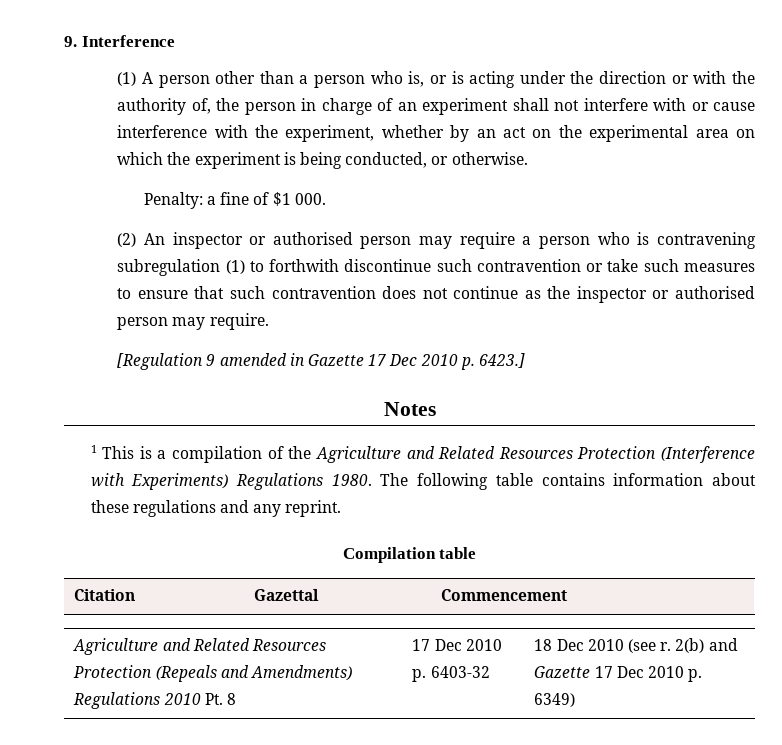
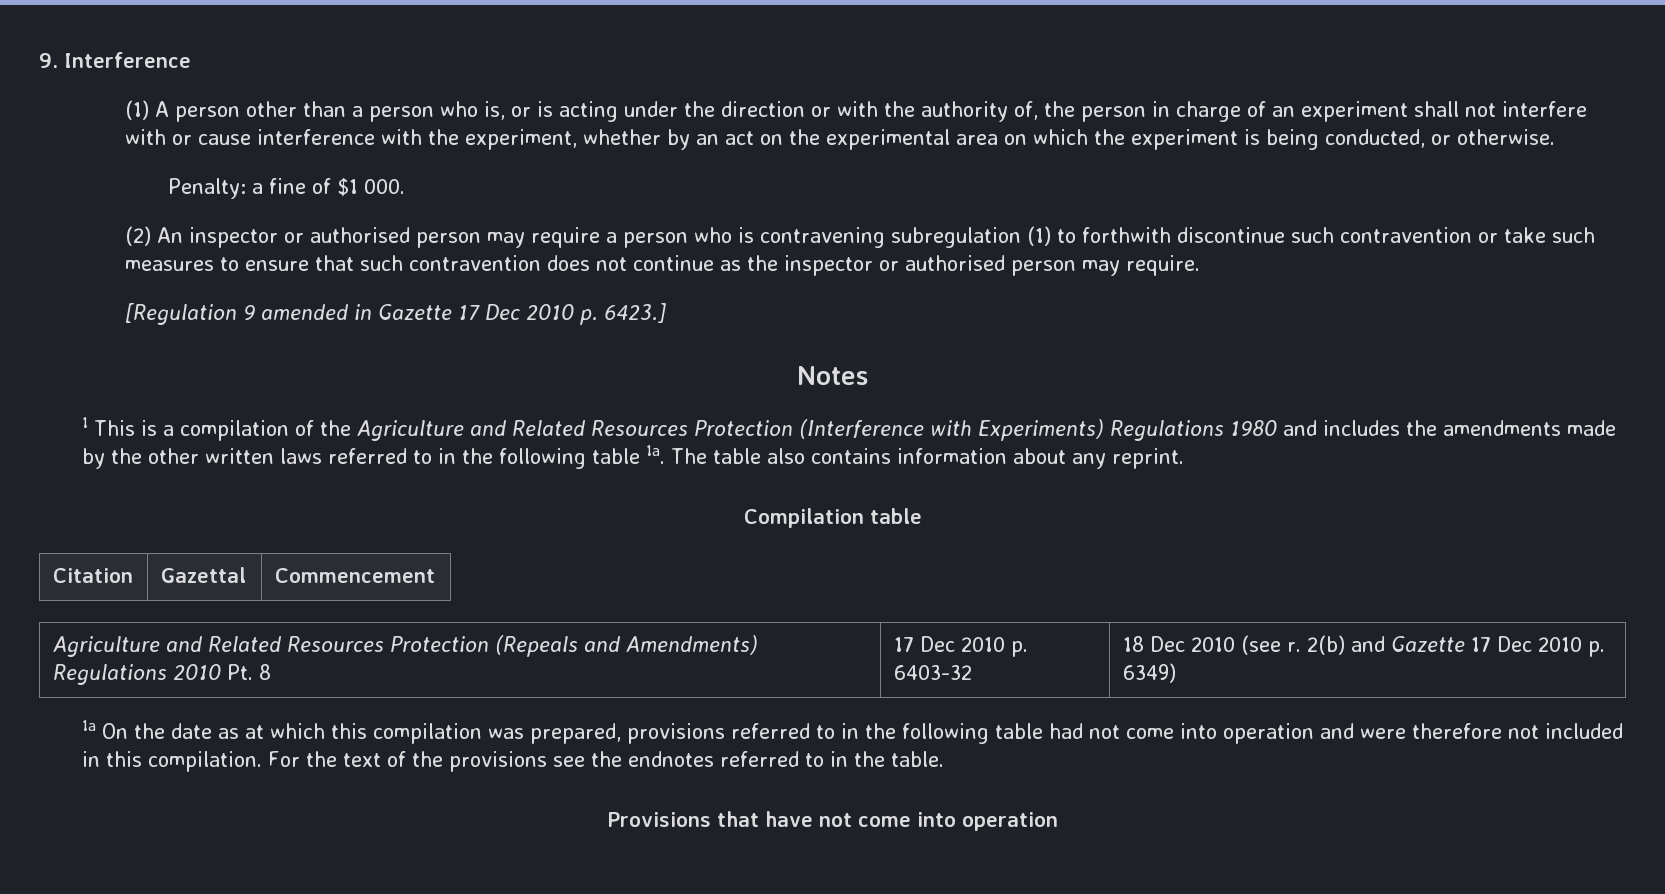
[331,473,757,490] [90,500,250,517] 1980. The following table contains information about these regulations and -> [1230,420,1617,436] [82,445,1067,469] 1980 and includes the amendments made by the other written laws referred to in the following table 1a. The table also contains information about
(576, 700) none -> [82,720,1624,744] [82,751,945,772] [607,811,1058,831] // 1a On the date as at which this compilation was prepared, provisions referred to in the following table had not come into operation and were therefore not included in this compilation. For the text of the provisions see the endnotes referred to in the table. // Provisions that have not come into operation

